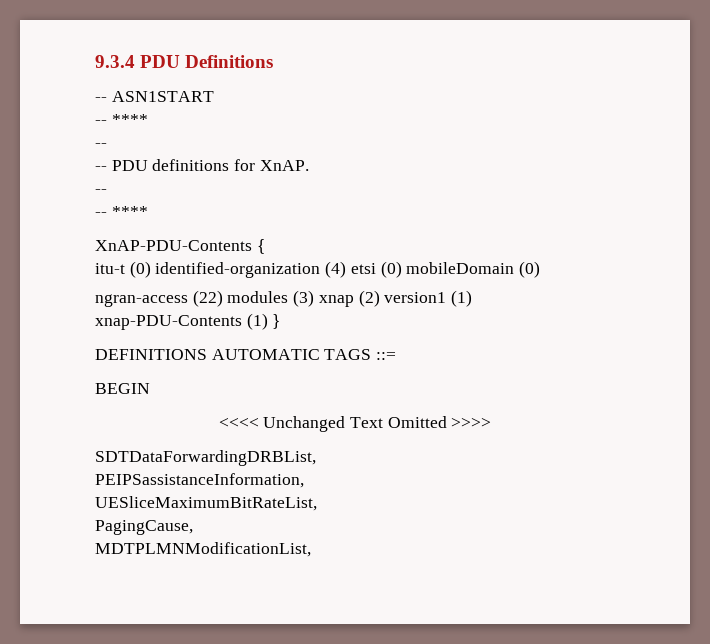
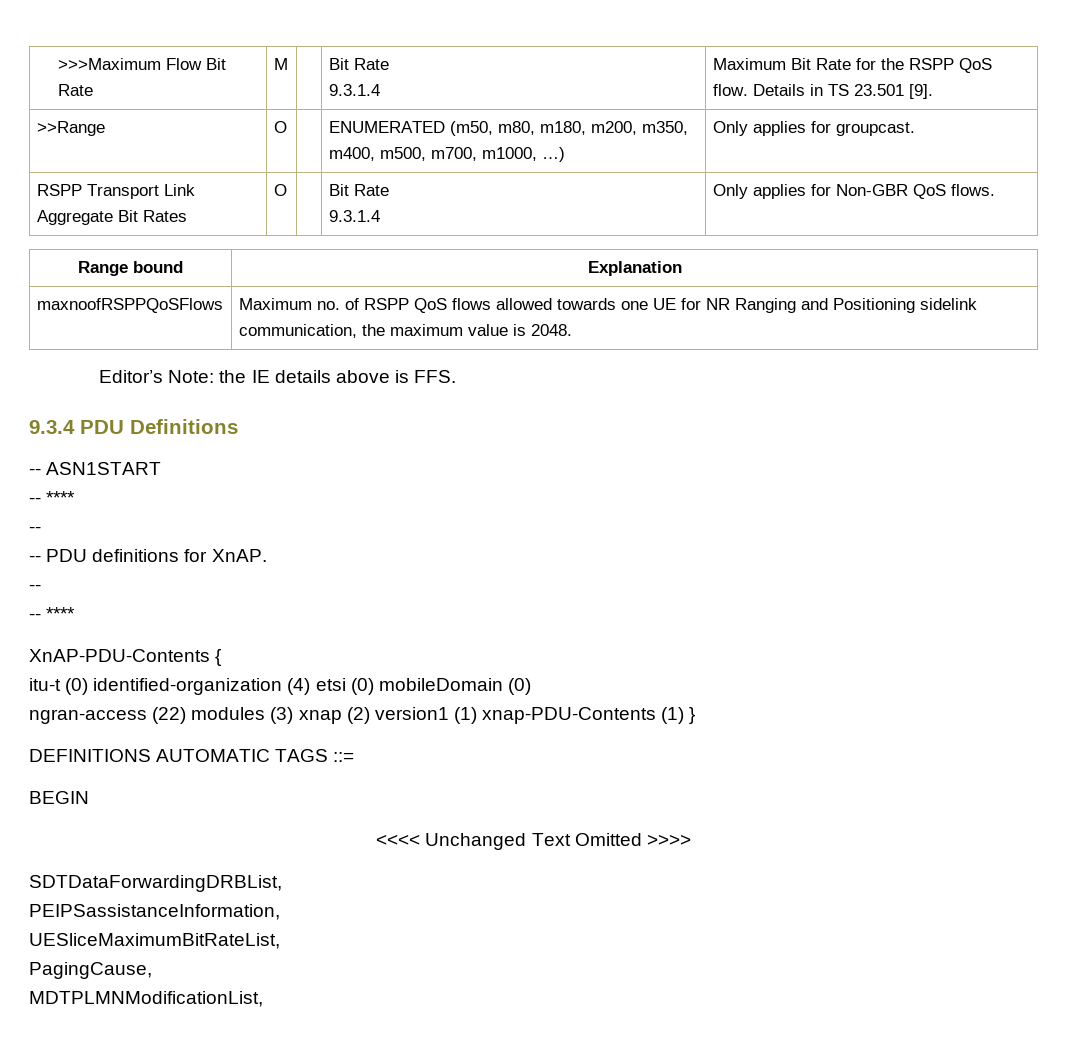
(95, 61) none -> [57,58,226,70] [57,84,93,96] [273,58,288,70] [328,58,389,70] [328,84,380,96] [712,58,992,73] [712,84,933,99] [36,121,105,136] [273,121,287,133] [328,121,688,136] [328,147,565,162] [712,121,915,136] [36,184,195,199] [36,210,187,225] [273,184,287,196] [328,184,389,196] [328,210,380,222] [712,184,995,199] [78,261,183,276] [587,261,682,276] [36,298,223,313] [238,298,977,313] [238,324,572,338] [99,370,457,383] >>>Maximum Flow Bit Rate | M | | Bit Rate // 9.3.1.4 | Maximum Bit Rate for the RSPP QoS flow. Details in TS 23.501 [9]. // >>Range | O | | ENUMERATED (m50, m80, m180, m200, m350, m400, m500, m700, m1000, …) | Only applies for groupcast. // RSPP Transport Link Aggregate Bit Rates | O | | Bit Rate // 9.3.1.4 | Only applies for Non-GBR QoS flows. // Range bound | Explanation // maxnoofRSPPQoSFlows | Maximum no. of RSPP QoS flows allowed towards one UE for NR Ranging and Positioning sidelink communication, the maximum value is 2048. // Editor’s Note: the IE details above is FFS. //

